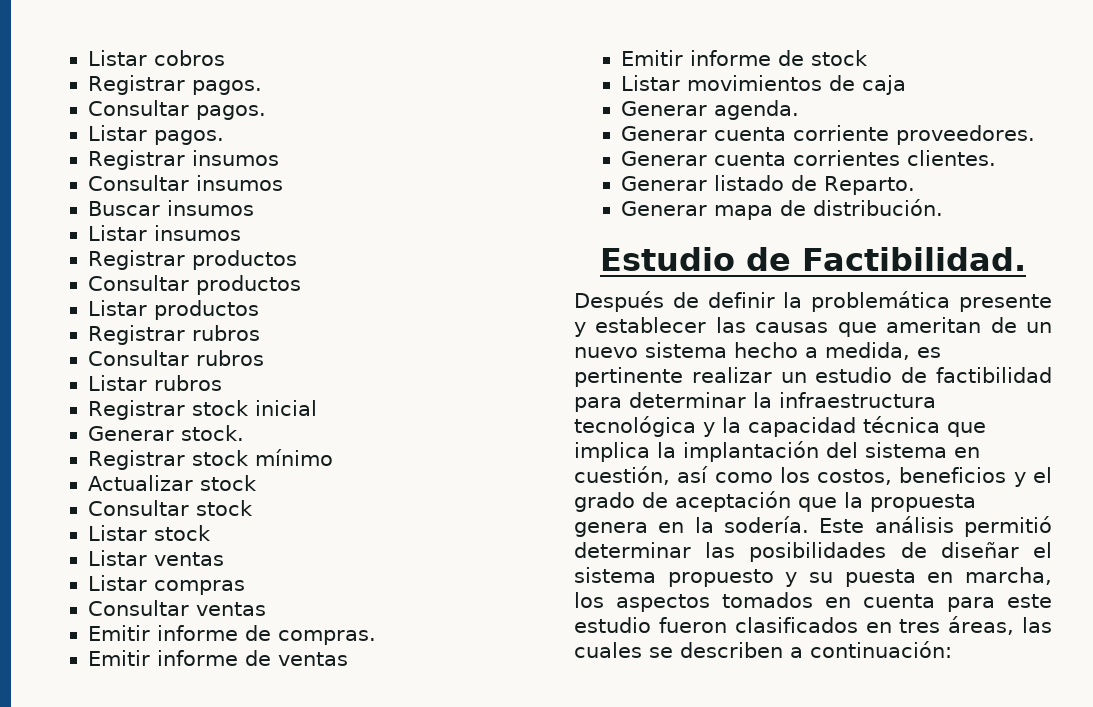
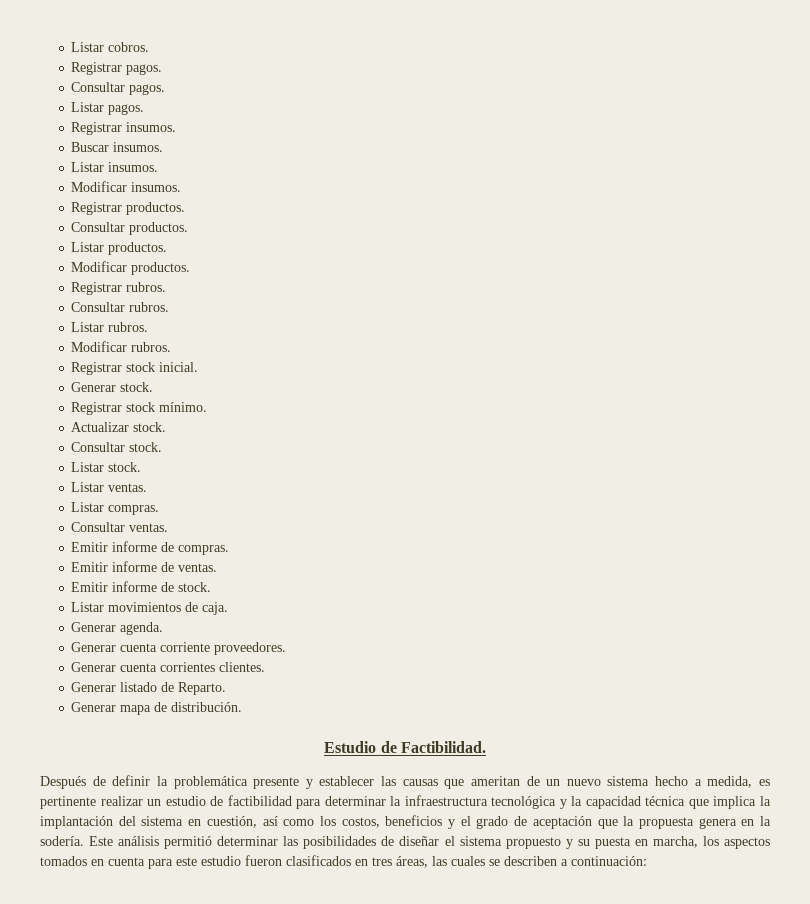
[88,50,226,66] Listar cobros -> [71,42,150,52] Listar cobros.
[192,150,280,166] [88,175,284,191] [88,200,255,216] [88,225,242,241] [88,250,298,270] [88,275,302,295] [88,300,260,320] [88,325,261,345] [88,350,265,366] [88,375,223,391] [88,400,318,420] insumos // Consultar insumos // Buscar insumos // Listar insumos // Registrar productos // Consultar productos // Listar productos // Registrar rubros // Consultar rubros // Listar rubros // Registrar stock inicial -> [126,122,177,132] [71,142,164,152] [71,162,159,172] [71,181,182,192] [71,202,186,215] [71,222,189,235] [71,242,168,255] [71,261,191,275] [71,282,167,295] [71,302,170,312] [71,322,149,332] [71,341,172,352] [71,362,199,375] insumos. // Buscar insumos. // Listar insumos. // Modificar insumos. // Registrar productos. // Consultar productos. // Listar productos. // Modificar productos. // Registrar rubros. // Consultar rubros. // Listar rubros. // Modificar rubros. // Registrar stock inicial.
[255,449,334,466] mínimo -> [159,402,208,412] mínimo.
[200,475,258,491] [88,500,254,516] [88,525,212,541] [88,550,225,566] [88,575,246,595] [88,600,267,616] stock // Consultar stock // Listar stock // Listar ventas // Listar compras // Consultar ventas -> [133,422,167,432] [71,442,163,452] [71,462,142,472] [71,482,148,492] [71,502,160,515] [71,522,169,532] stock. // Consultar stock. // Listar stock. // Listar ventas. // Listar compras. // Consultar ventas.
[278,652,349,666] [621,50,869,66] ventas // Emitir informe de stock -> [178,563,218,572] [71,581,212,592] ventas. // Emitir informe de stock.
[862,75,907,95] caja -> [202,602,229,615] caja.

